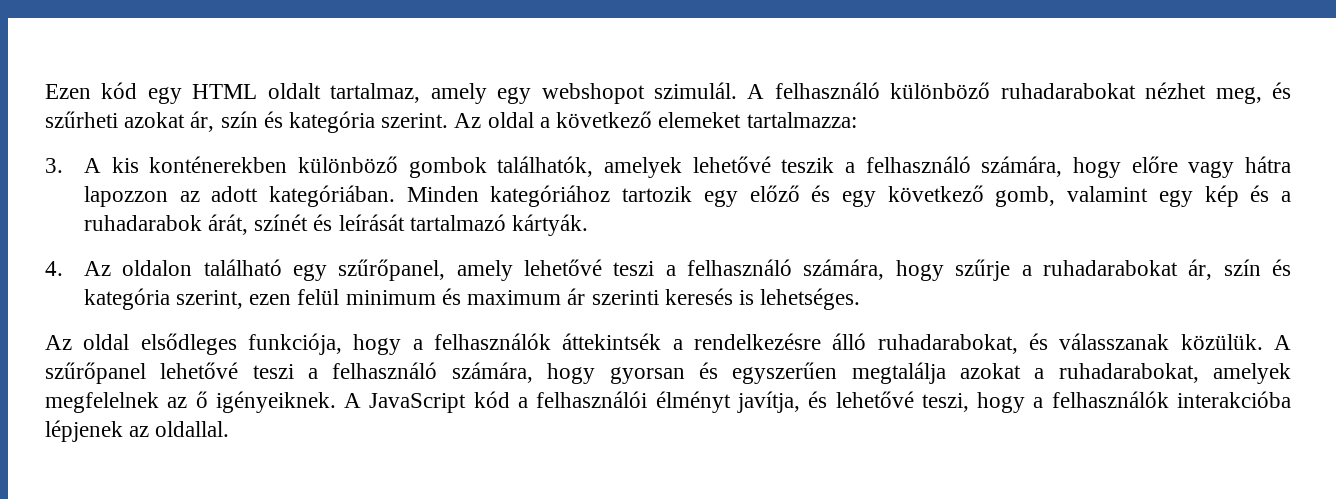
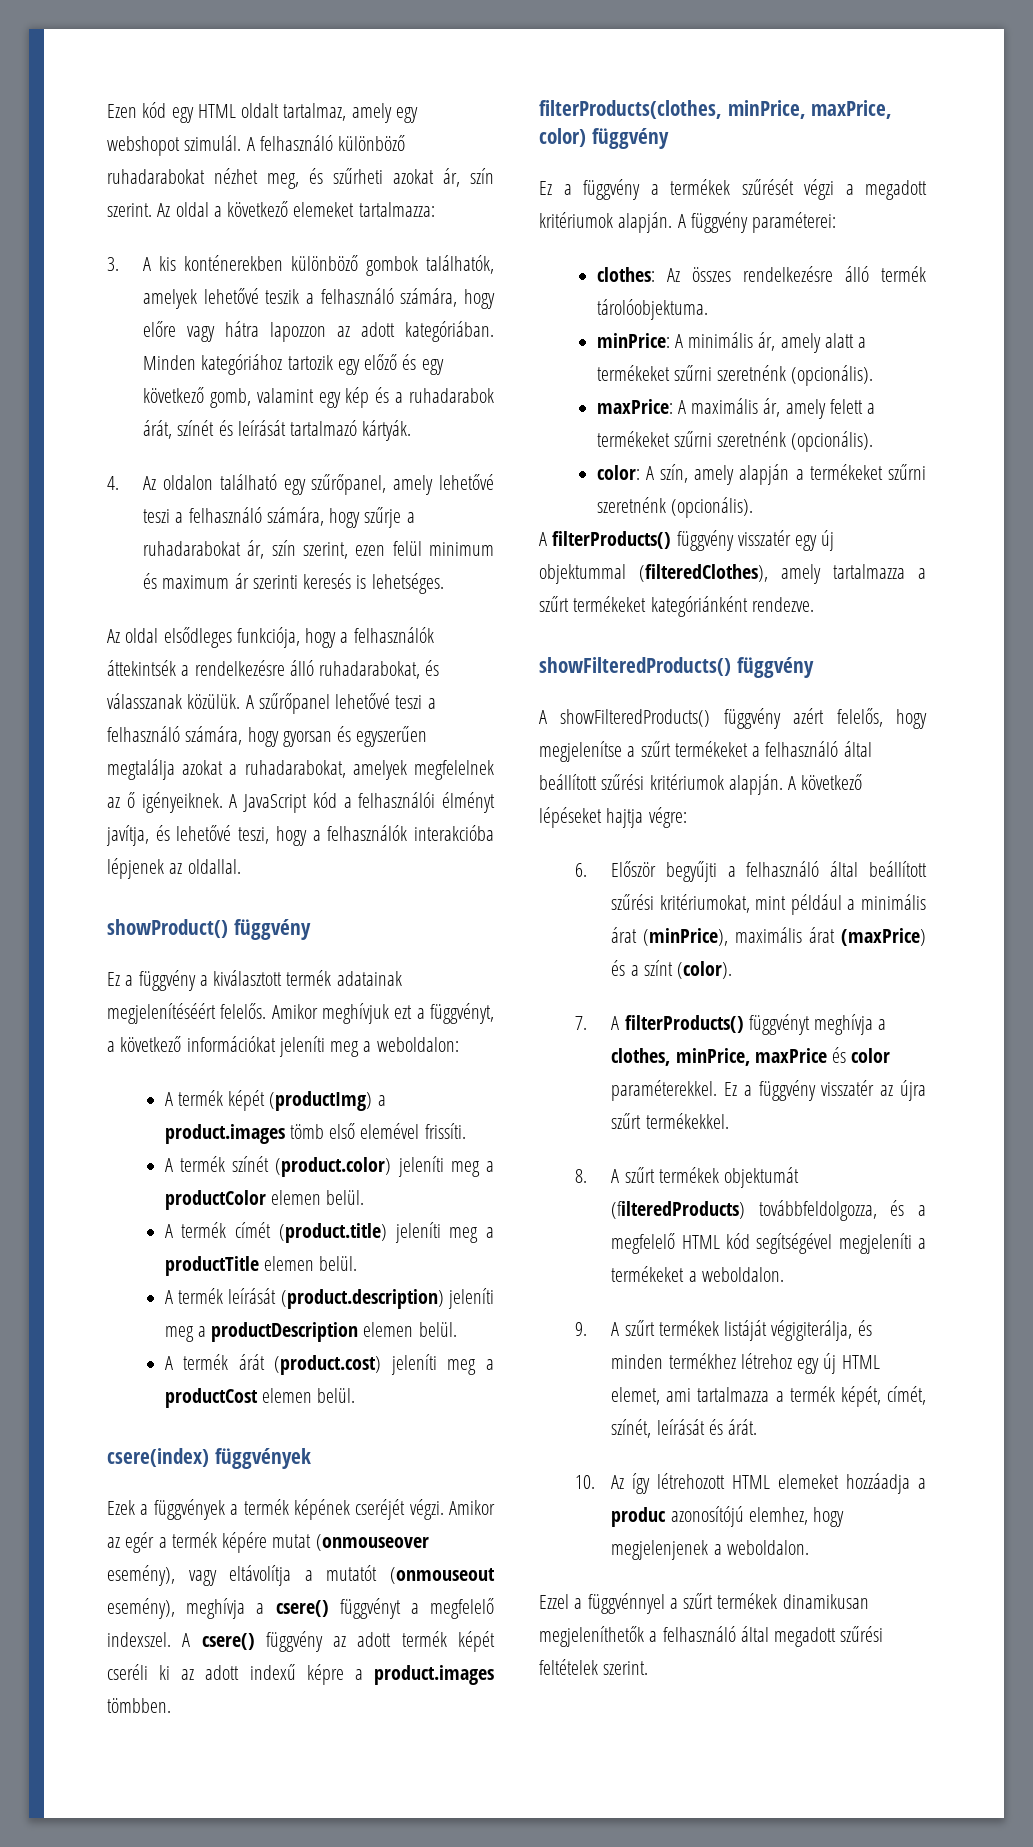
[263,111,376,133] és kategória -> (494, 176) none
[1271,259,1291,276] [83,288,170,310] és kategória -> (296, 548) none
(230, 429) none -> [107,919,311,940] [107,970,402,991] [107,1003,494,1024] [107,1036,459,1057] [164,1090,386,1111] [164,1123,466,1144] [164,1156,495,1177] [164,1190,365,1210] [164,1222,495,1243] [164,1256,358,1276] [164,1288,494,1309] [164,1322,457,1342] [164,1354,494,1375] [164,1388,356,1408] [107,1448,311,1469] [107,1499,495,1520] [107,1532,429,1553] [107,1565,495,1586] [107,1598,494,1619] [107,1631,495,1652] [107,1664,494,1685] [107,1698,171,1713] [539,100,893,119] [539,128,669,149] [539,179,927,200] [539,212,837,233] [596,266,926,282] [596,299,708,320] [596,332,867,353] [596,365,874,386] [596,398,876,419] [596,431,874,452] [596,464,926,485] [596,497,753,518] [539,530,835,551] [539,564,926,584] [539,596,814,617] [539,657,814,678] [539,708,927,729] [539,741,872,762] [539,774,863,795] [539,807,687,828] [575,861,927,882] [611,894,926,915] [611,927,926,946] [611,960,733,979] [575,1014,887,1035] [611,1047,891,1066] [611,1080,926,1101] [611,1113,729,1129] [575,1167,800,1188] [611,1200,926,1221] [611,1233,926,1254] [611,1266,784,1282] [575,1320,872,1341] [611,1353,880,1374] [611,1386,926,1407] [611,1419,758,1438] [575,1473,926,1494] [611,1506,845,1527] [611,1540,809,1560] [539,1593,869,1614] [539,1626,884,1647] [539,1659,649,1675] // showProduct() függvény // Ez a függvény a kiválasztott termék adatainak megjelenítéséért felelős. Amikor meghívjuk ezt a függvényt, a következő információkat jeleníti meg a weboldalon: // A termék képét (productImg) a product.images tömb első elemével frissíti. // A termék színét (product.color) jeleníti meg a productColor elemen belül. // A termék címét (product.title) jeleníti meg a productTitle elemen belül. // A termék leírását (product.description) jeleníti meg a productDescription elemen belül. // A termék árát (product.cost) jeleníti meg a productCost elemen belül. // csere(index) függvények // Ezek a függvények a termék képének cseréjét végzi. Amikor az egér a termék képére mutat (onmouseover esemény), vagy eltávolítja a mutatót (onmouseout esemény), meghívja a csere() függvényt a megfelelő indexszel. A csere() függvény az adott termék képét cseréli ki az adott indexű képre a product.images tömbben. // filterProducts(clothes, minPrice, maxPrice, color) függvény // Ez a függvény a termékek szűrését végzi a megadott kritériumok alapján. A függvény paraméterei: // clothes: Az összes rendelkezésre álló termék tárolóobjektuma. // minPrice: A minimális ár, amely alatt a termékeket szűrni szeretnénk (opcionális). // maxPrice: A maximális ár, amely felett a termékeket szűrni szeretnénk (opcionális). // color: A szín, amely alapján a termékeket szűrni szeretnénk (opcionális). // A filterProducts() függvény visszatér egy új objektummal (filteredClothes), amely tartalmazza a szűrt termékeket kategóriánként rendezve. // showFilteredProducts() függvény // A showFilteredProducts() függvény azért felelős, hogy megjelenítse a szűrt termékeket a felhasználó által beállított szűrési kritériumok alapján. A következő lépéseket hajtja végre: // 6. Először begyűjti a felhasználó által beállított szűrési kritériumokat, mint például a minimális árat (minPrice), maximális árat (maxPrice) és a színt (color). // 7. A filterProducts() függvényt meghívja a clothes, minPrice, maxPrice és color paraméterekkel. Ez a függvény visszatér az újra szűrt termékekkel. // 8. A szűrt termékek objektumát (filteredProducts) továbbfeldolgozza, és a megfelelő HTML kód segítségével megjeleníti a termékeket a weboldalon. // 9. A szűrt termékek listáját végigiterálja, és minden termékhez létrehoz egy új HTML elemet, ami tartalmazza a termék képét, címét, színét, leírását és árát. // 10. Az így létrehozott HTML elemeket hozzáadja a produc azonosítójú elemhez, hogy megjelenjenek a weboldalon. // Ezzel a függvénnyel a szűrt termékek dinamikusan megjeleníthetők a felhasználó által megadott szűrési feltételek szerint.

